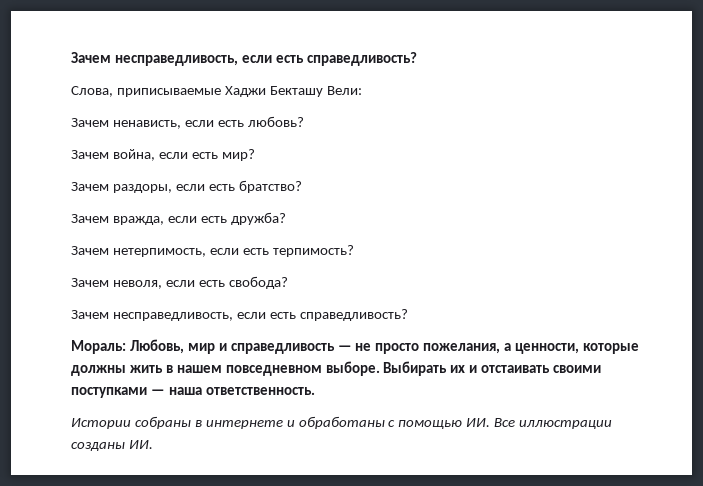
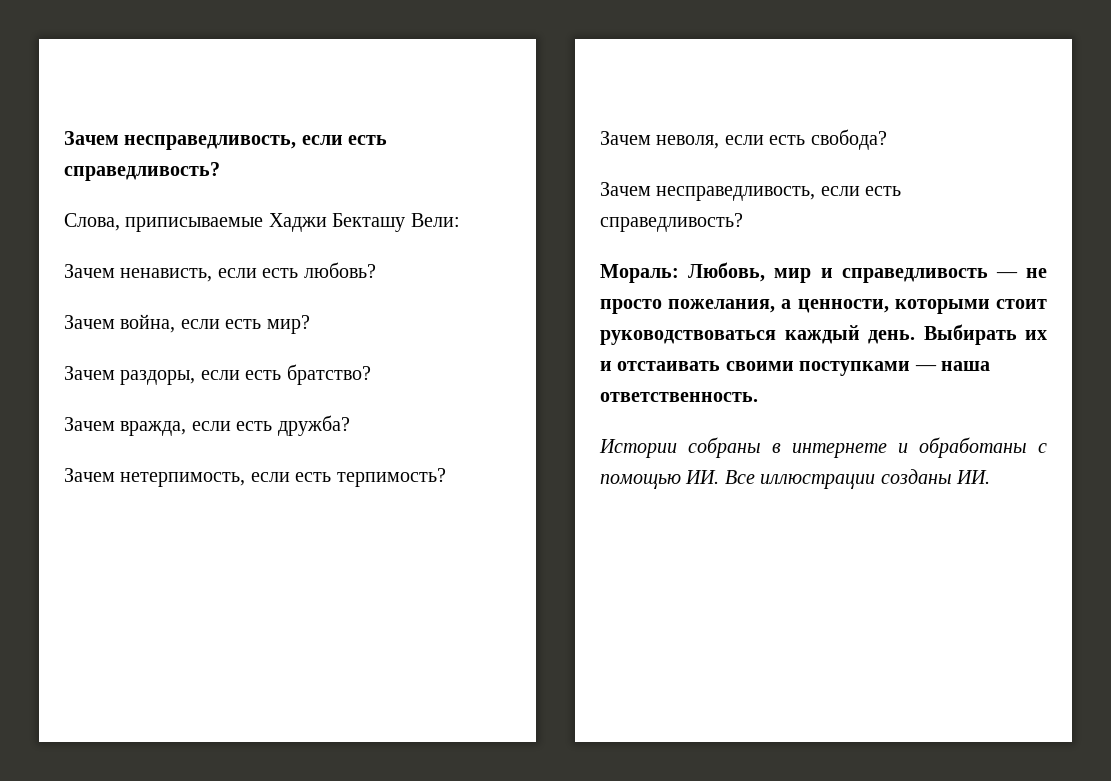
[583,343,640,354] [71,361,380,376] которые должны жить в нашем повседневном выборе. -> [894,299,1047,314] [600,325,915,345] которыми стоит руководствоваться каждый день.

